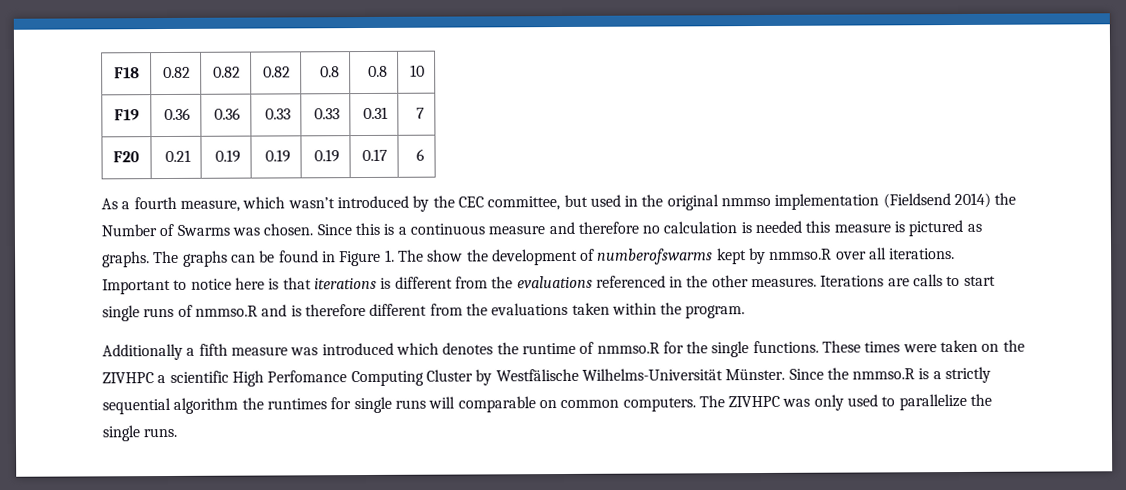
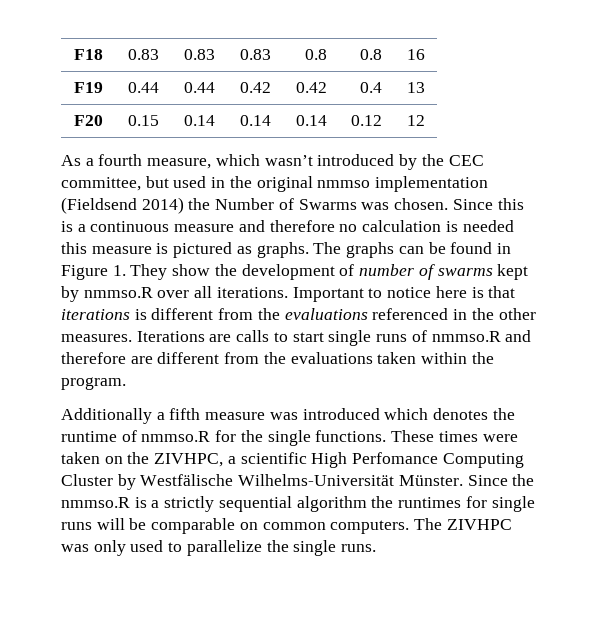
[162,66,191,79] [212,66,241,78] [262,66,291,78] 0.82 | 0.82 | 0.82 -> [128,49,160,60] [184,49,216,60] [240,49,272,60] 0.83 | 0.83 | 0.83
[409,64,425,77] 10 -> [407,49,426,60] 16
[163,107,191,121] [213,107,241,120] [264,108,291,120] [313,108,340,120] [362,106,388,120] [415,107,425,119] [113,151,140,163] [164,149,191,163] [214,149,241,163] [264,149,291,163] [313,149,340,163] [361,148,388,162] [415,148,425,161] 0.36 | 0.36 | 0.33 | 0.33 | 0.31 | 7 // F20 | 0.21 | 0.19 | 0.19 | 0.19 | 0.17 | 6 -> [128,82,160,93] [184,82,216,93] [240,82,272,93] [296,82,328,93] [360,82,383,93] [407,82,426,93] [73,115,103,126] [128,115,160,126] [184,115,216,126] [240,115,272,126] [296,115,328,126] [351,115,383,126] [407,115,426,126] 0.44 | 0.44 | 0.42 | 0.42 | 0.4 | 13 // F20 | 0.15 | 0.14 | 0.14 | 0.14 | 0.12 | 12
[397,249,424,262] The -> [130,264,168,280] They
[597,248,714,265] numberofswarms -> [359,264,493,280] number of swarms
[290,304,366,317] is therefore -> [61,352,153,364] therefore are
[102,372,154,384] ZIVHPC -> [154,453,224,467] ZIVHPC,
(456, 402) none -> [129,518,147,530] be

